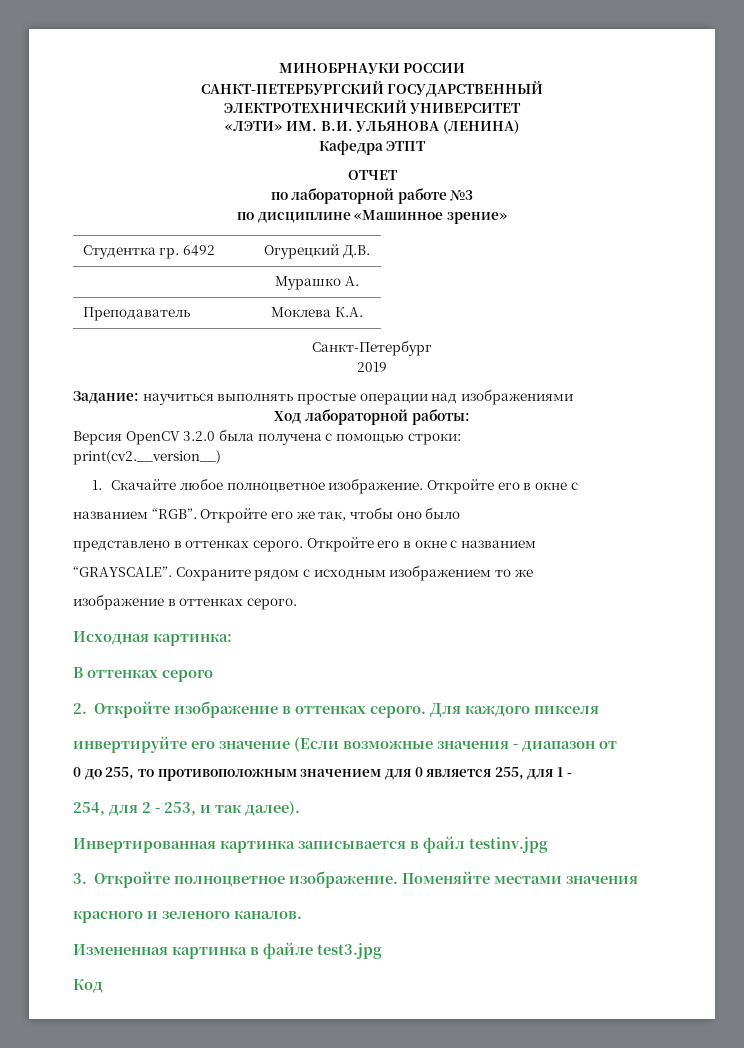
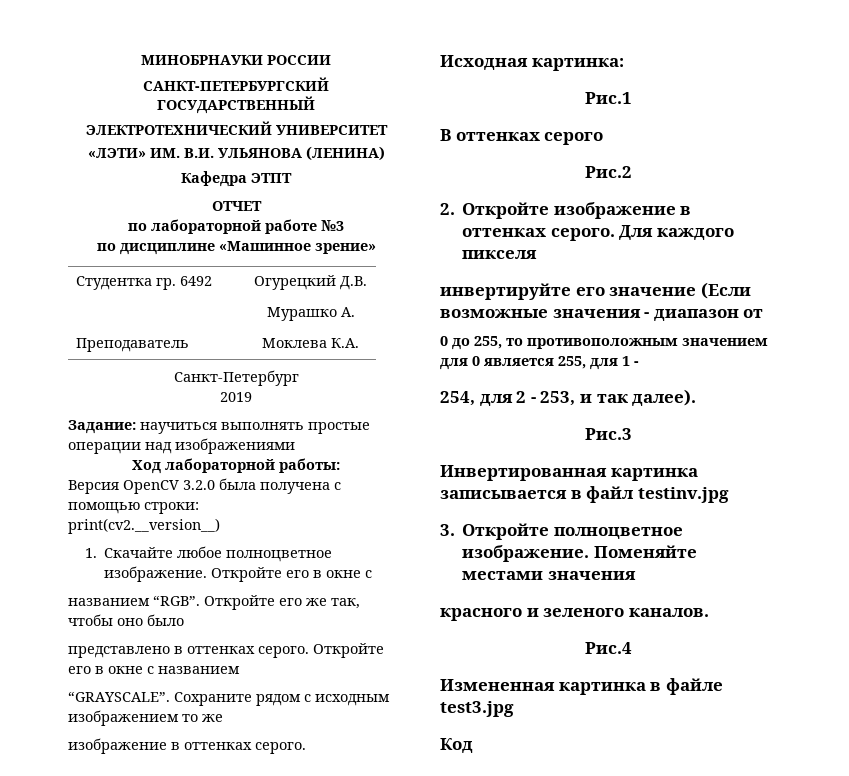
(232, 640) none -> [584,92,632,104] // Рис.1
(213, 676) none -> [584,166,632,178] // Рис.2
(300, 808) none -> [584,428,632,440] // Рис.3
(302, 915) none -> [584,642,632,654] // Рис.4

